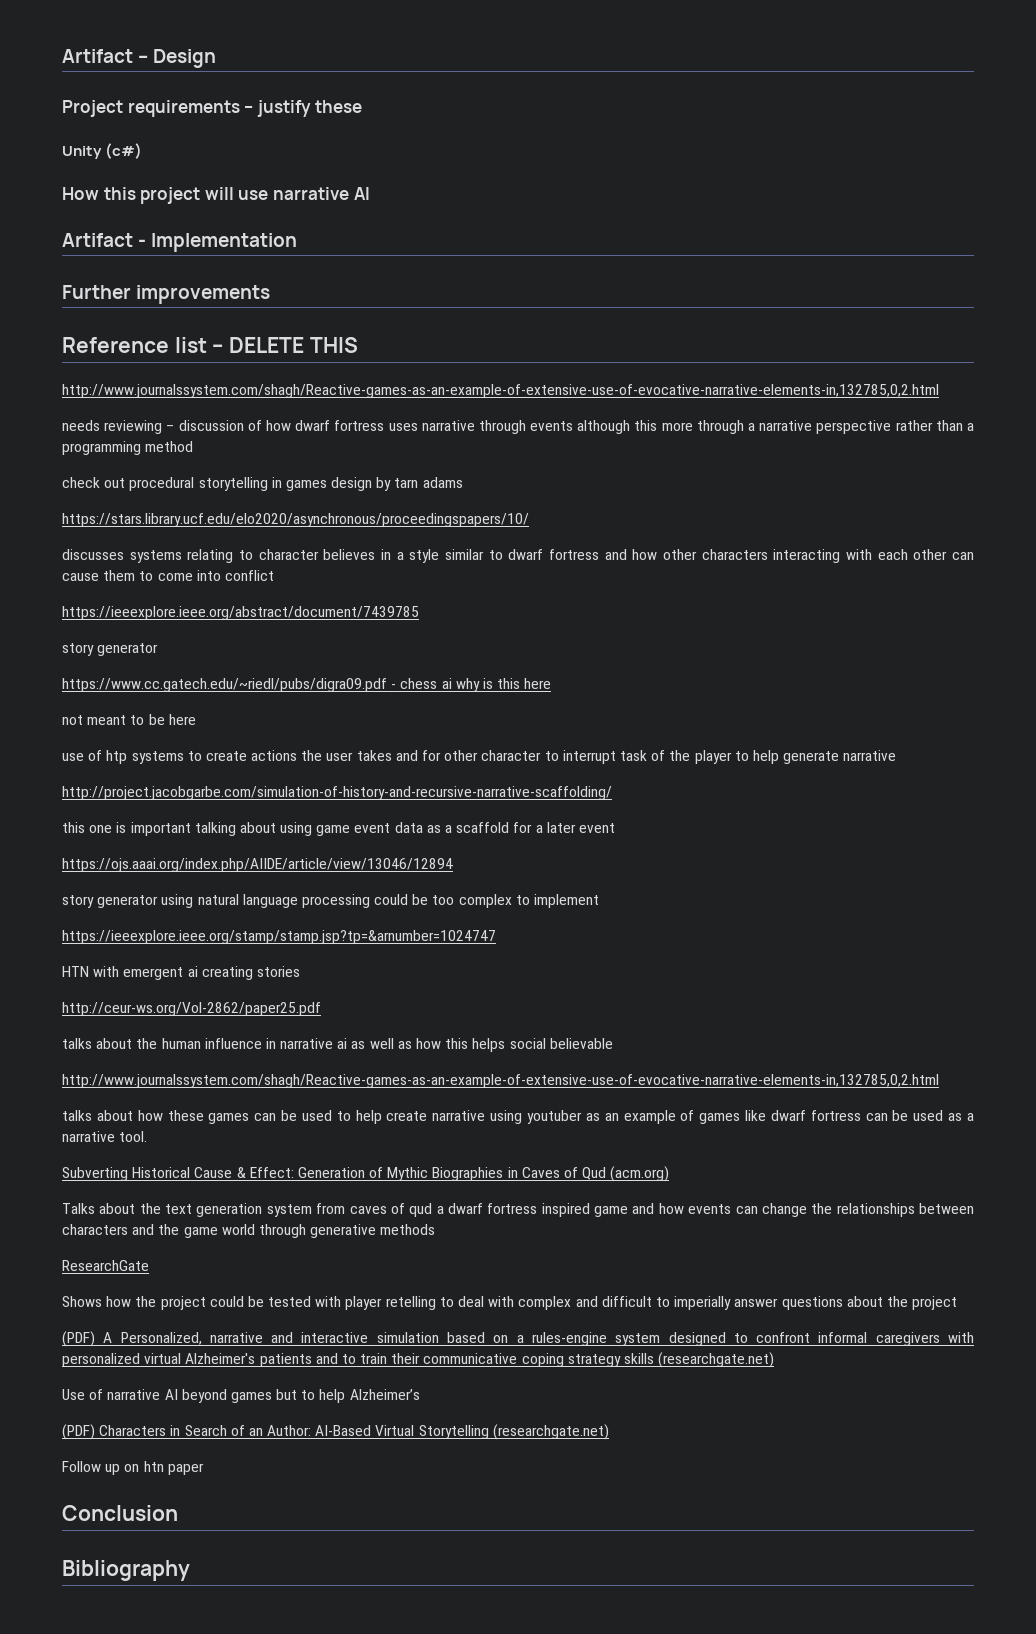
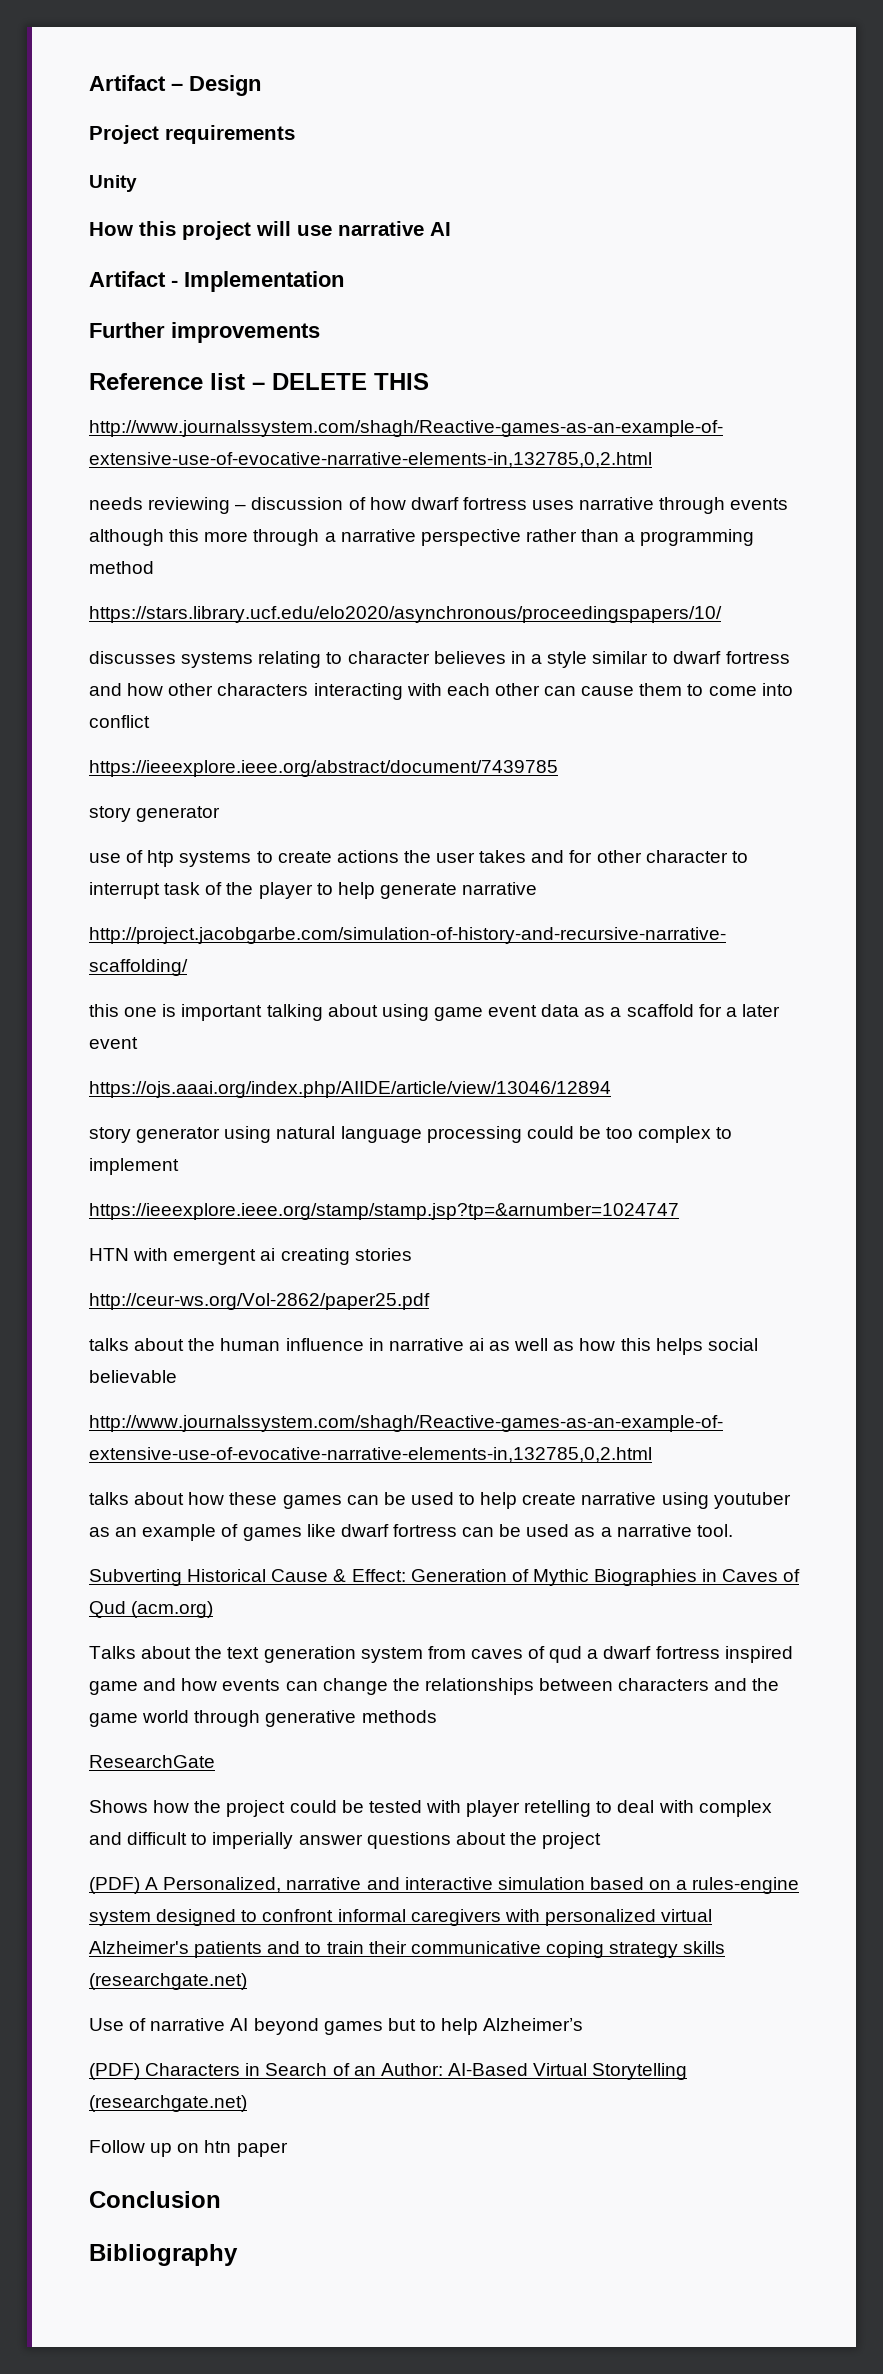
[244,100,363,117] – justify these -> (295, 134) none
[105,143,143,159] (c#) -> (137, 183) none
[62,477,463,491] // check out procedural storytelling in games design by tarn adams -> (154, 567) none
[62,678,552,692] [62,714,196,725] // https://www.cc.gatech.edu/~riedl/pubs/digra09.pdf - chess ai why is this here // not meant to be here -> (221, 814) none

